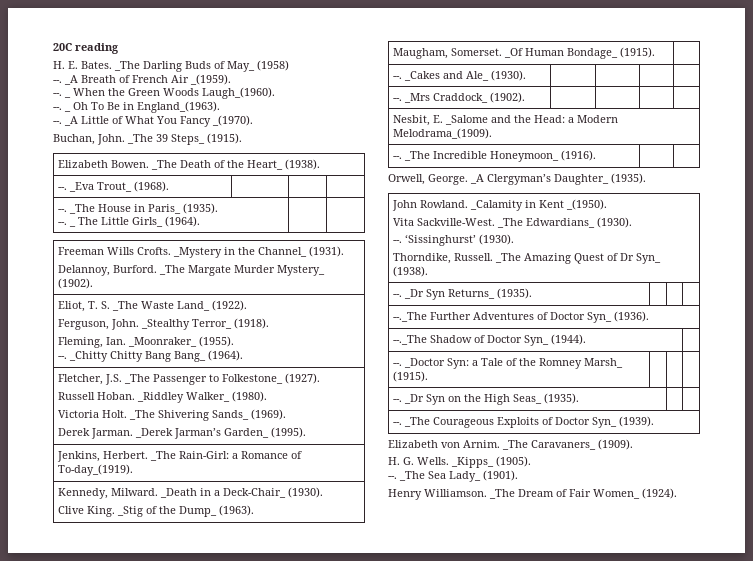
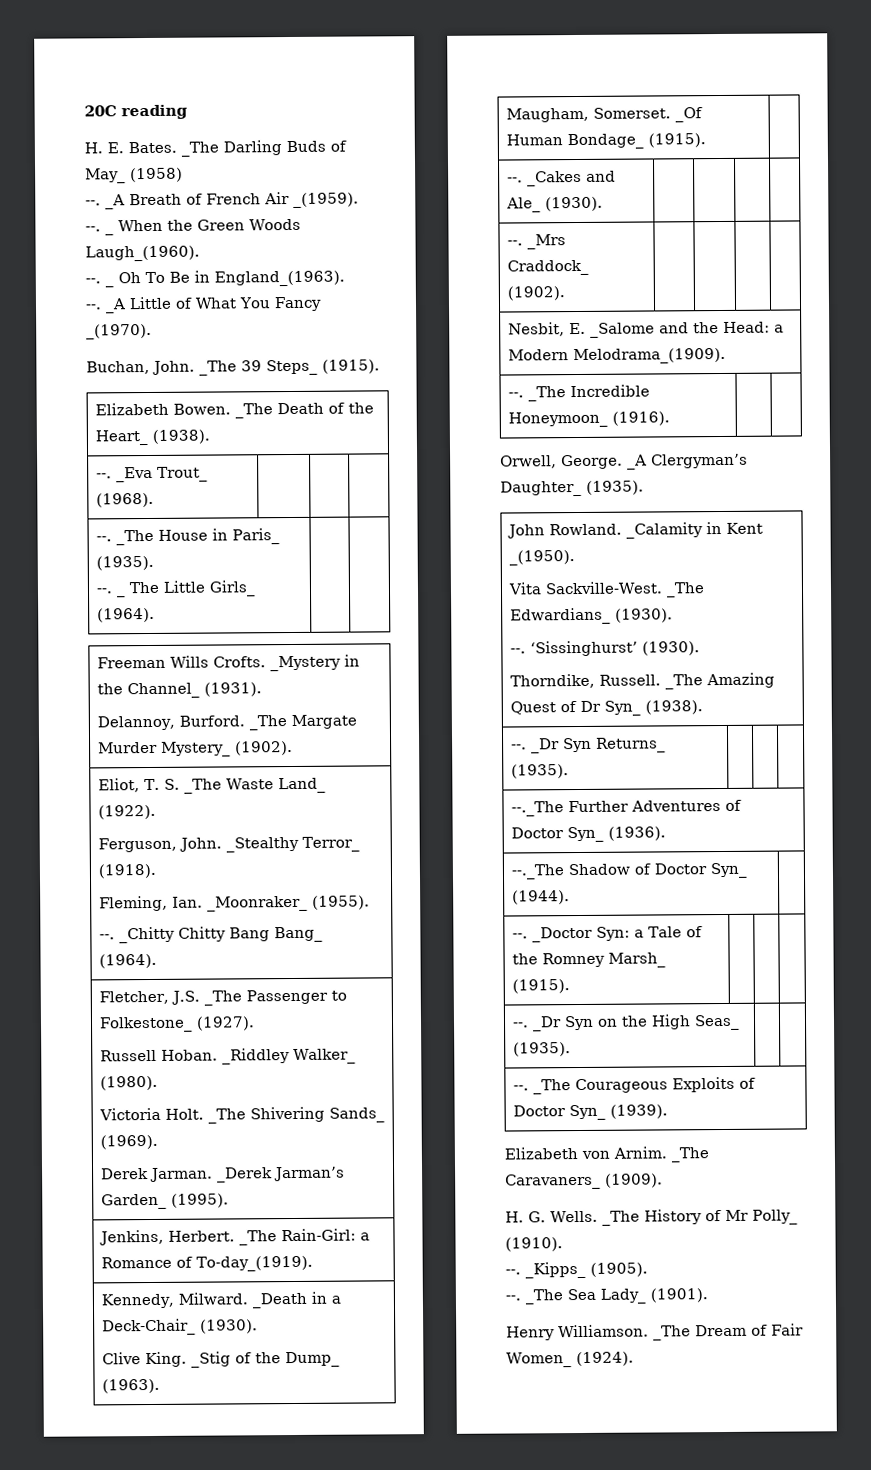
(449, 461) none -> [601,1209,798,1226] [505,1237,563,1252] [505,1269,521,1275] _The History of Mr Polly_ (1910). // --.

